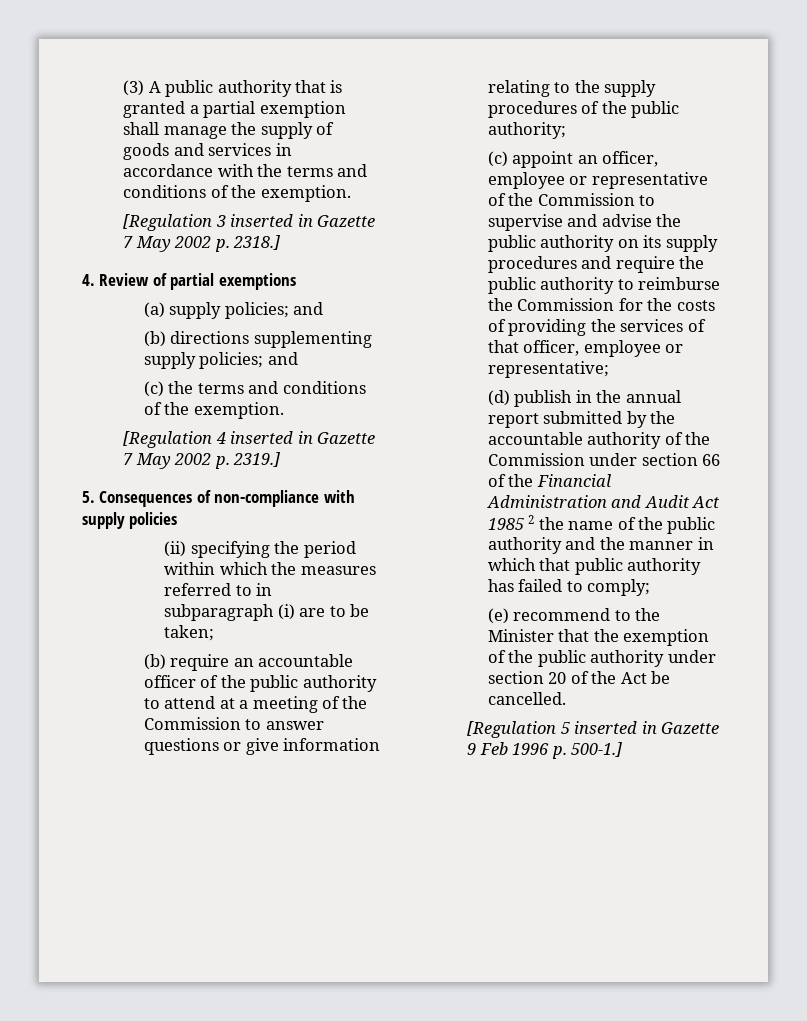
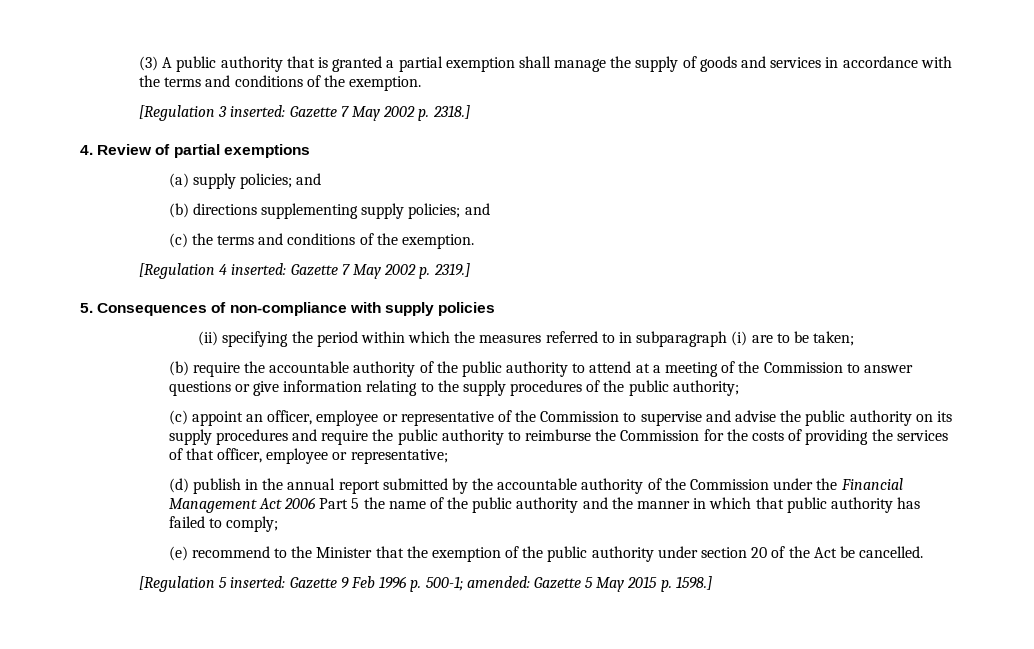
[230,214,313,227] inserted in -> [230,105,286,117] inserted:
[230,431,313,444] inserted in -> [231,263,287,275] inserted:
[233,654,354,667] [143,675,196,688] an accountable officer -> [243,361,416,377] the accountable authority
[641,453,721,466] [487,474,611,487] [486,495,721,508] [487,515,535,530] section 66 of the Financial Administration and Audit Act 1985 2 -> [816,478,903,490] [168,497,360,513] the Financial Management Act 2006 Part 5
[574,721,657,734] inserted in -> [230,576,286,588] inserted:
[570,742,622,757] 500-1.] -> [425,576,712,592] 500-1; amended: Gazette 5 May 2015 p. 1598.]

